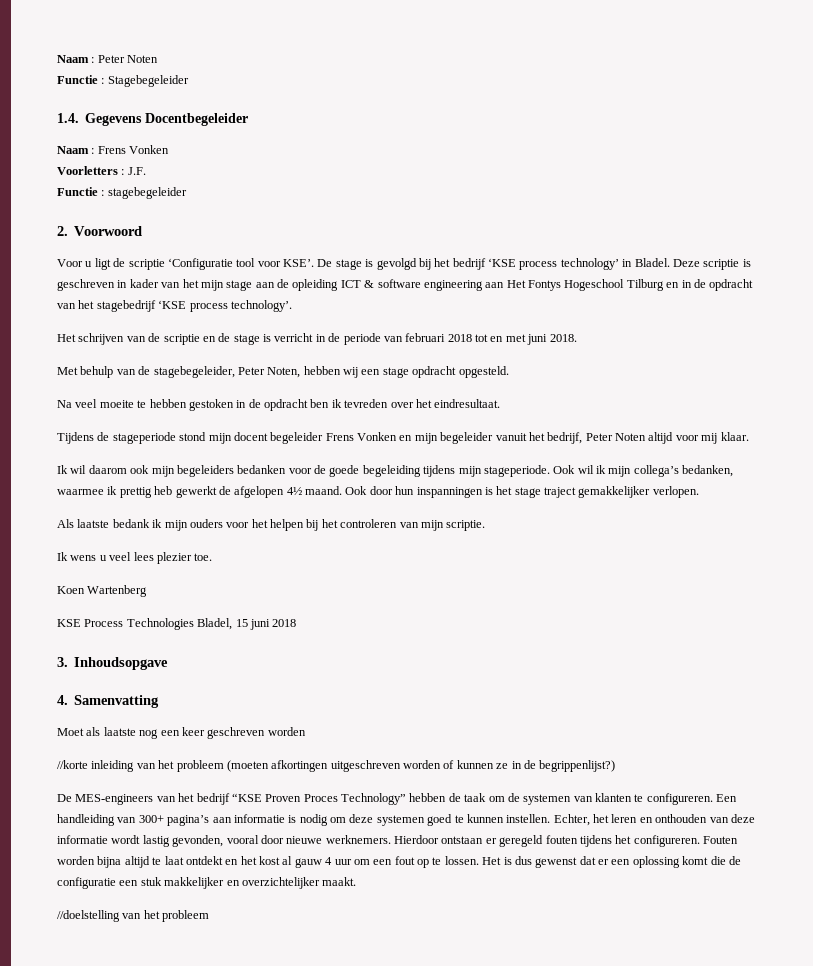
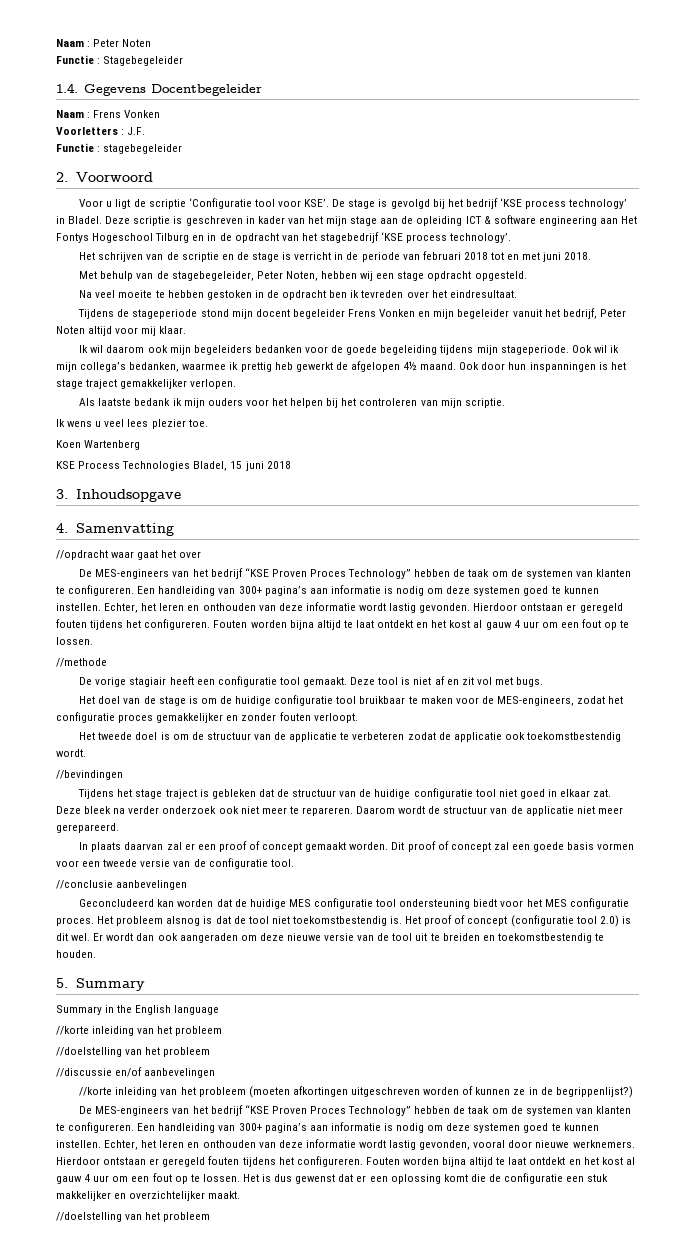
[57,727,306,739] Moet als laatste nog een keer geschreven worden -> [56,550,202,560] [79,568,631,579] [56,585,599,596] [56,602,623,613] [56,619,630,630] [56,637,93,645] [56,658,107,667] [79,676,544,687] [79,695,624,706] [56,712,358,723] [79,732,621,742] [56,749,86,757] [56,770,123,780] [78,788,612,799] [56,806,623,816] [56,823,119,833] [79,841,635,852] [56,858,294,869] [56,880,188,890] [79,898,629,909] [56,915,631,927] [56,933,604,943] [56,950,96,958] [56,978,145,991] [56,1005,220,1015] [56,1026,223,1036] [56,1047,211,1057] [56,1067,216,1078] //opdracht waar gaat het over // De MES-engineers van het bedrijf “KSE Proven Proces Technology” hebben de taak om de systemen van klanten te configureren. Een handleiding van 300+ pagina’s aan informatie is nodig om deze systemen goed te kunnen instellen. Echter, het leren en onthouden van deze informatie wordt lastig gevonden. Hierdoor ontstaan er geregeld fouten tijdens het configureren. Fouten worden bijna altijd te laat ontdekt en het kost al gauw 4 uur om een fout op te lossen. // //methode // De vorige stagiair heeft een configuratie tool gemaakt. Deze tool is niet af en zit vol met bugs. // Het doel van de stage is om de huidige configuratie tool bruikbaar te maken voor de MES-engineers, zodat het configuratie proces gemakkelijker en zonder fouten verloopt. // Het tweede doel is om de structuur van de applicatie te verbeteren zodat de applicatie ook toekomstbestendig wordt. // //bevindingen // Tijdens het stage traject is gebleken dat de structuur van de huidige configuratie tool niet goed in elkaar zat. Deze bleek na verder onderzoek ook niet meer te repareren. Daarom wordt de structuur van de applicatie niet meer gerepareerd. // In plaats daarvan zal er een proof of concept gemaakt worden. Dit proof of concept zal een goede basis vormen voor een tweede versie van de configuratie tool. // //conclusie aanbevelingen // Geconcludeerd kan worden dat de huidige MES configuratie tool ondersteuning biedt voor het MES configuratie proces. Het probleem alsnog is dat de tool niet toekomstbestendig is. Het proof of concept (configuratie tool 2.0) is dit wel. Er wordt dan ook aangeraden om deze nieuwe versie van de tool uit te breiden en toekomstbestendig te houden. // 5. Summary // Summary in the English language // //korte inleiding van het probleem // //doelstelling van het probleem // //discussie en/of aanbevelingen

